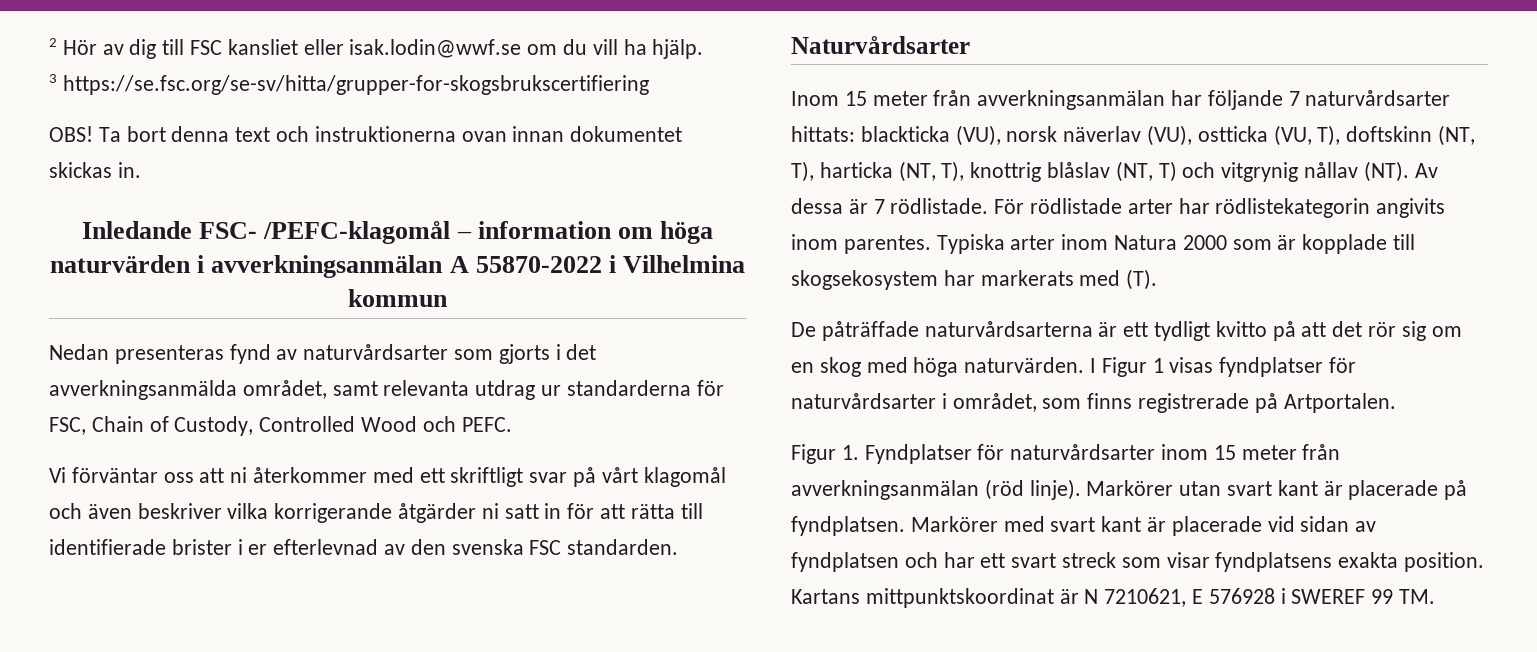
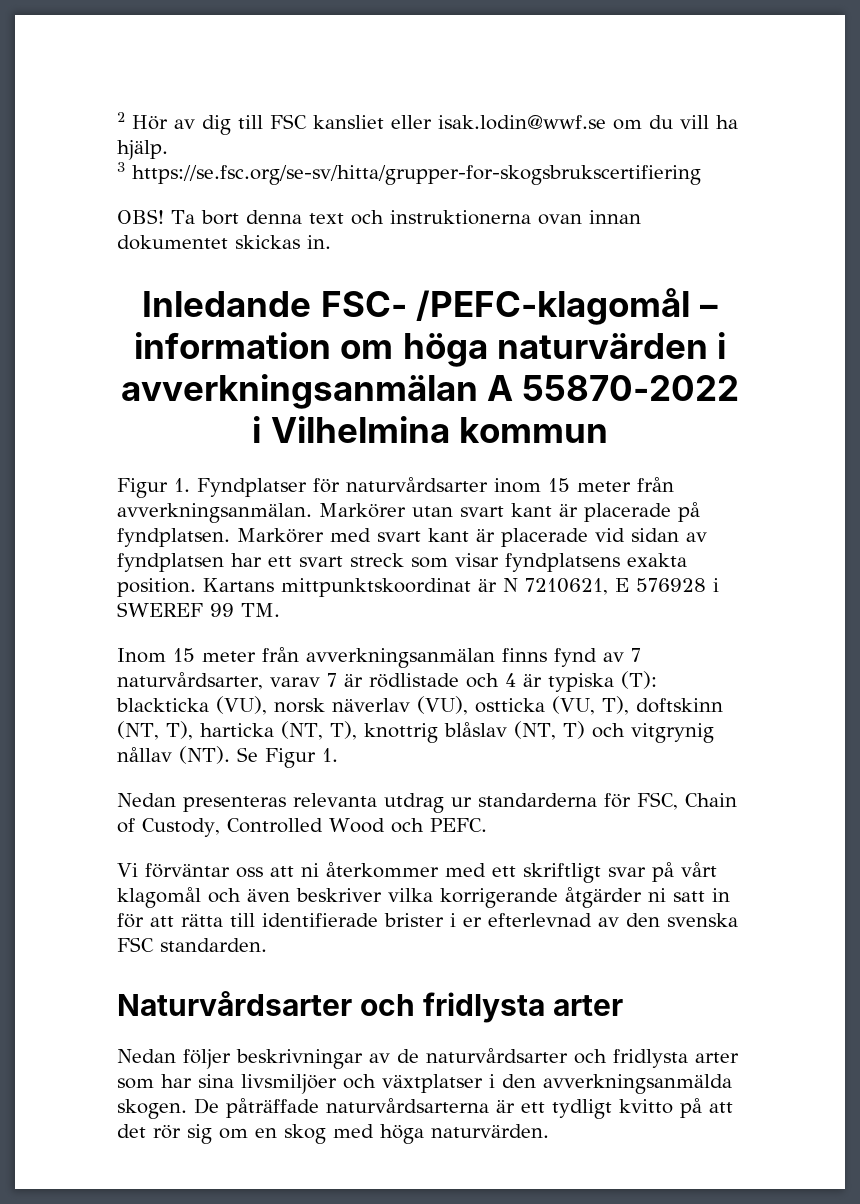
[49,344,597,364] [49,380,378,400] Nedan presenteras fynd av naturvårdsarter som gjorts i det avverkningsanmälda området, samt -> [117,477,674,498] [117,502,700,523] [117,528,707,547] [117,553,687,572] [117,578,719,597] [117,602,280,617] [117,647,641,668] [117,671,657,692] [116,696,723,715] [117,721,714,743] [117,746,338,768] [117,793,286,812] Figur 1. Fyndplatser för naturvårdsarter inom 15 meter från avverkningsanmälan. Markörer utan svart kant är placerade på fyndplatsen. Markörer med svart kant är placerade vid sidan av fyndplatsen har ett svart streck som visar fyndplatsens exakta position. Kartans mittpunktskoordinat är N 7210621, E 576928 i SWEREF 99 TM. // Inom 15 meter från avverkningsanmälan finns fynd av 7 naturvårdsarter, varav 7 är rödlistade och 4 är typiska (T): blackticka (VU), norsk näverlav (VU), ostticka (VU, T), doftskinn (NT, T), harticka (NT, T), knottrig blåslav (NT, T) och vitgrynig nållav (NT). Se Figur 1. // Nedan presenteras
[791,90,1451,110] [791,125,1476,146] [791,161,1438,182] [791,198,1446,218] [791,234,1416,254] [791,269,1158,290] // Inom 15 meter från avverkningsanmälan har följande 7 naturvårdsarter hittats: blackticka (VU), norsk näverlav (VU), ostticka (VU, T), doftskinn (NT, T), harticka (NT, T), knottrig blåslav (NT, T) och vitgrynig nållav (NT). Av dessa är 7 rödlistade. För rödlistade arter har rödlistekategorin angivits inom parentes. Typiska arter inom Natura 2000 som är kopplade till skogsekosystem har markerats med (T). // -> [360,992,624,1023] [117,1048,739,1069] [117,1074,732,1094] [117,1099,187,1119] och fridlysta arter // Nedan följer beskrivningar av de naturvårdsarter och fridlysta arter som har sina livsmiljöer och växtplatser i den avverkningsanmälda skogen.
[1090,357,1357,377] [791,393,1396,413] [791,444,1341,464] [791,479,1468,500] [791,516,1377,536] [791,552,1485,572] [791,588,1436,608] I Figur 1 visas fyndplatser för naturvårdsarter i området, som finns registrerade på Artportalen. // Figur 1. Fyndplatser för naturvårdsarter inom 15 meter från avverkningsanmälan (röd linje). Markörer utan svart kant är placerade på fyndplatsen. Markörer med svart kant är placerade vid sidan av fyndplatsen och har ett svart streck som visar fyndplatsens exakta position. Kartans mittpunktskoordinat är N 7210621, E 576928 i SWEREF 99 TM. -> (549, 1131) none

